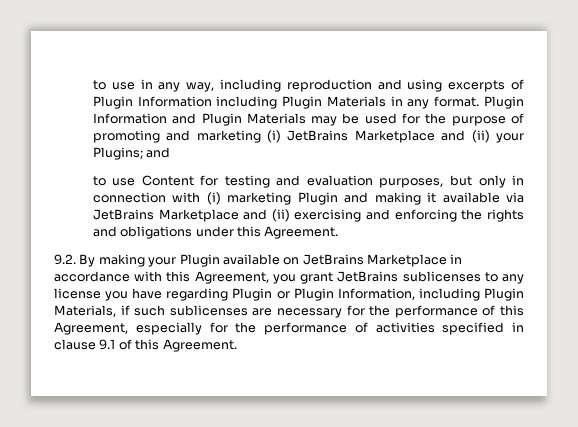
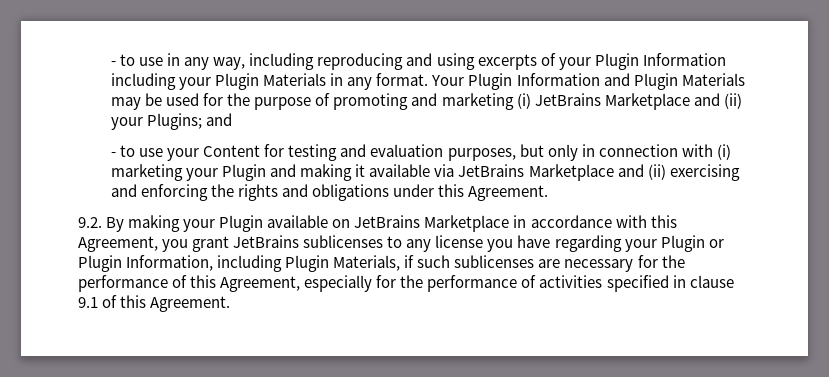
(92, 85) none -> [111,61,117,66] -
[286,79,372,92] reproduction -> [317,53,404,70] reproducing
(524, 84) none -> [558,57,591,70] your
(278, 102) none -> [179,77,212,90] your
(480, 101) none -> [431,75,465,86] Your
[92,176,136,186] to use -> [111,145,200,161] - to use your
(292, 198) none -> [186,168,219,181] your
(229, 294) none -> [624,239,657,252] your

